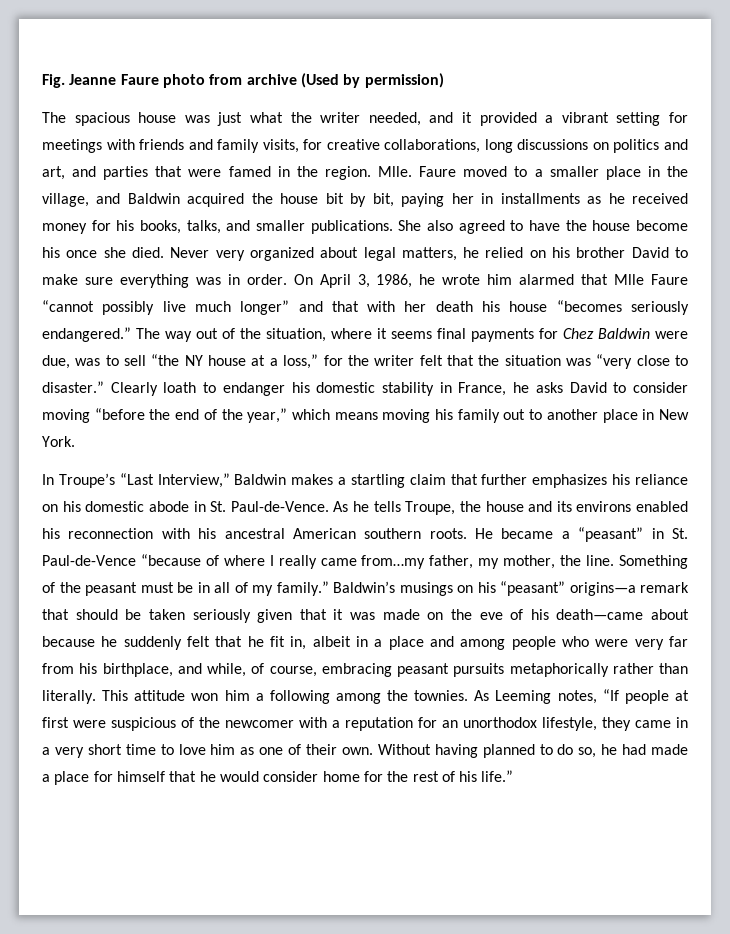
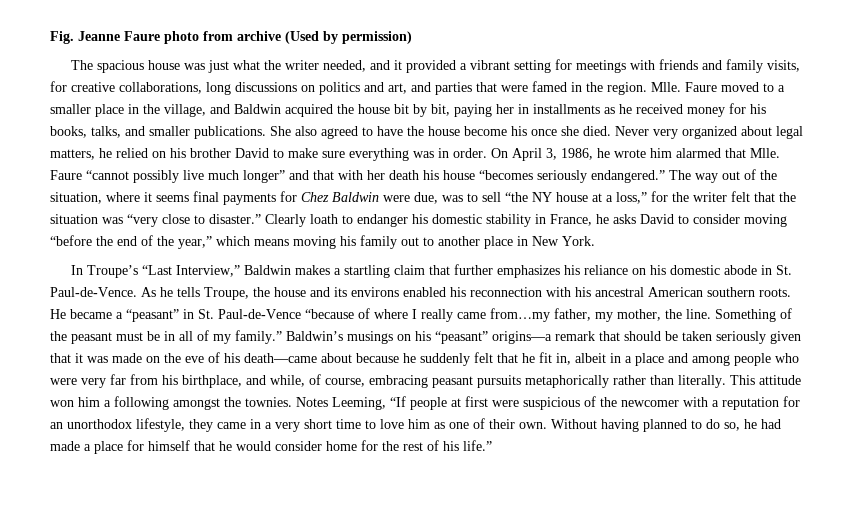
[614,274,645,285] Mlle -> [750,148,780,158] Mlle.
[335,693,381,704] among -> [173,398,220,410] amongst
[474,690,597,704] As Leeming notes, -> [296,397,386,410] Notes Leeming,

